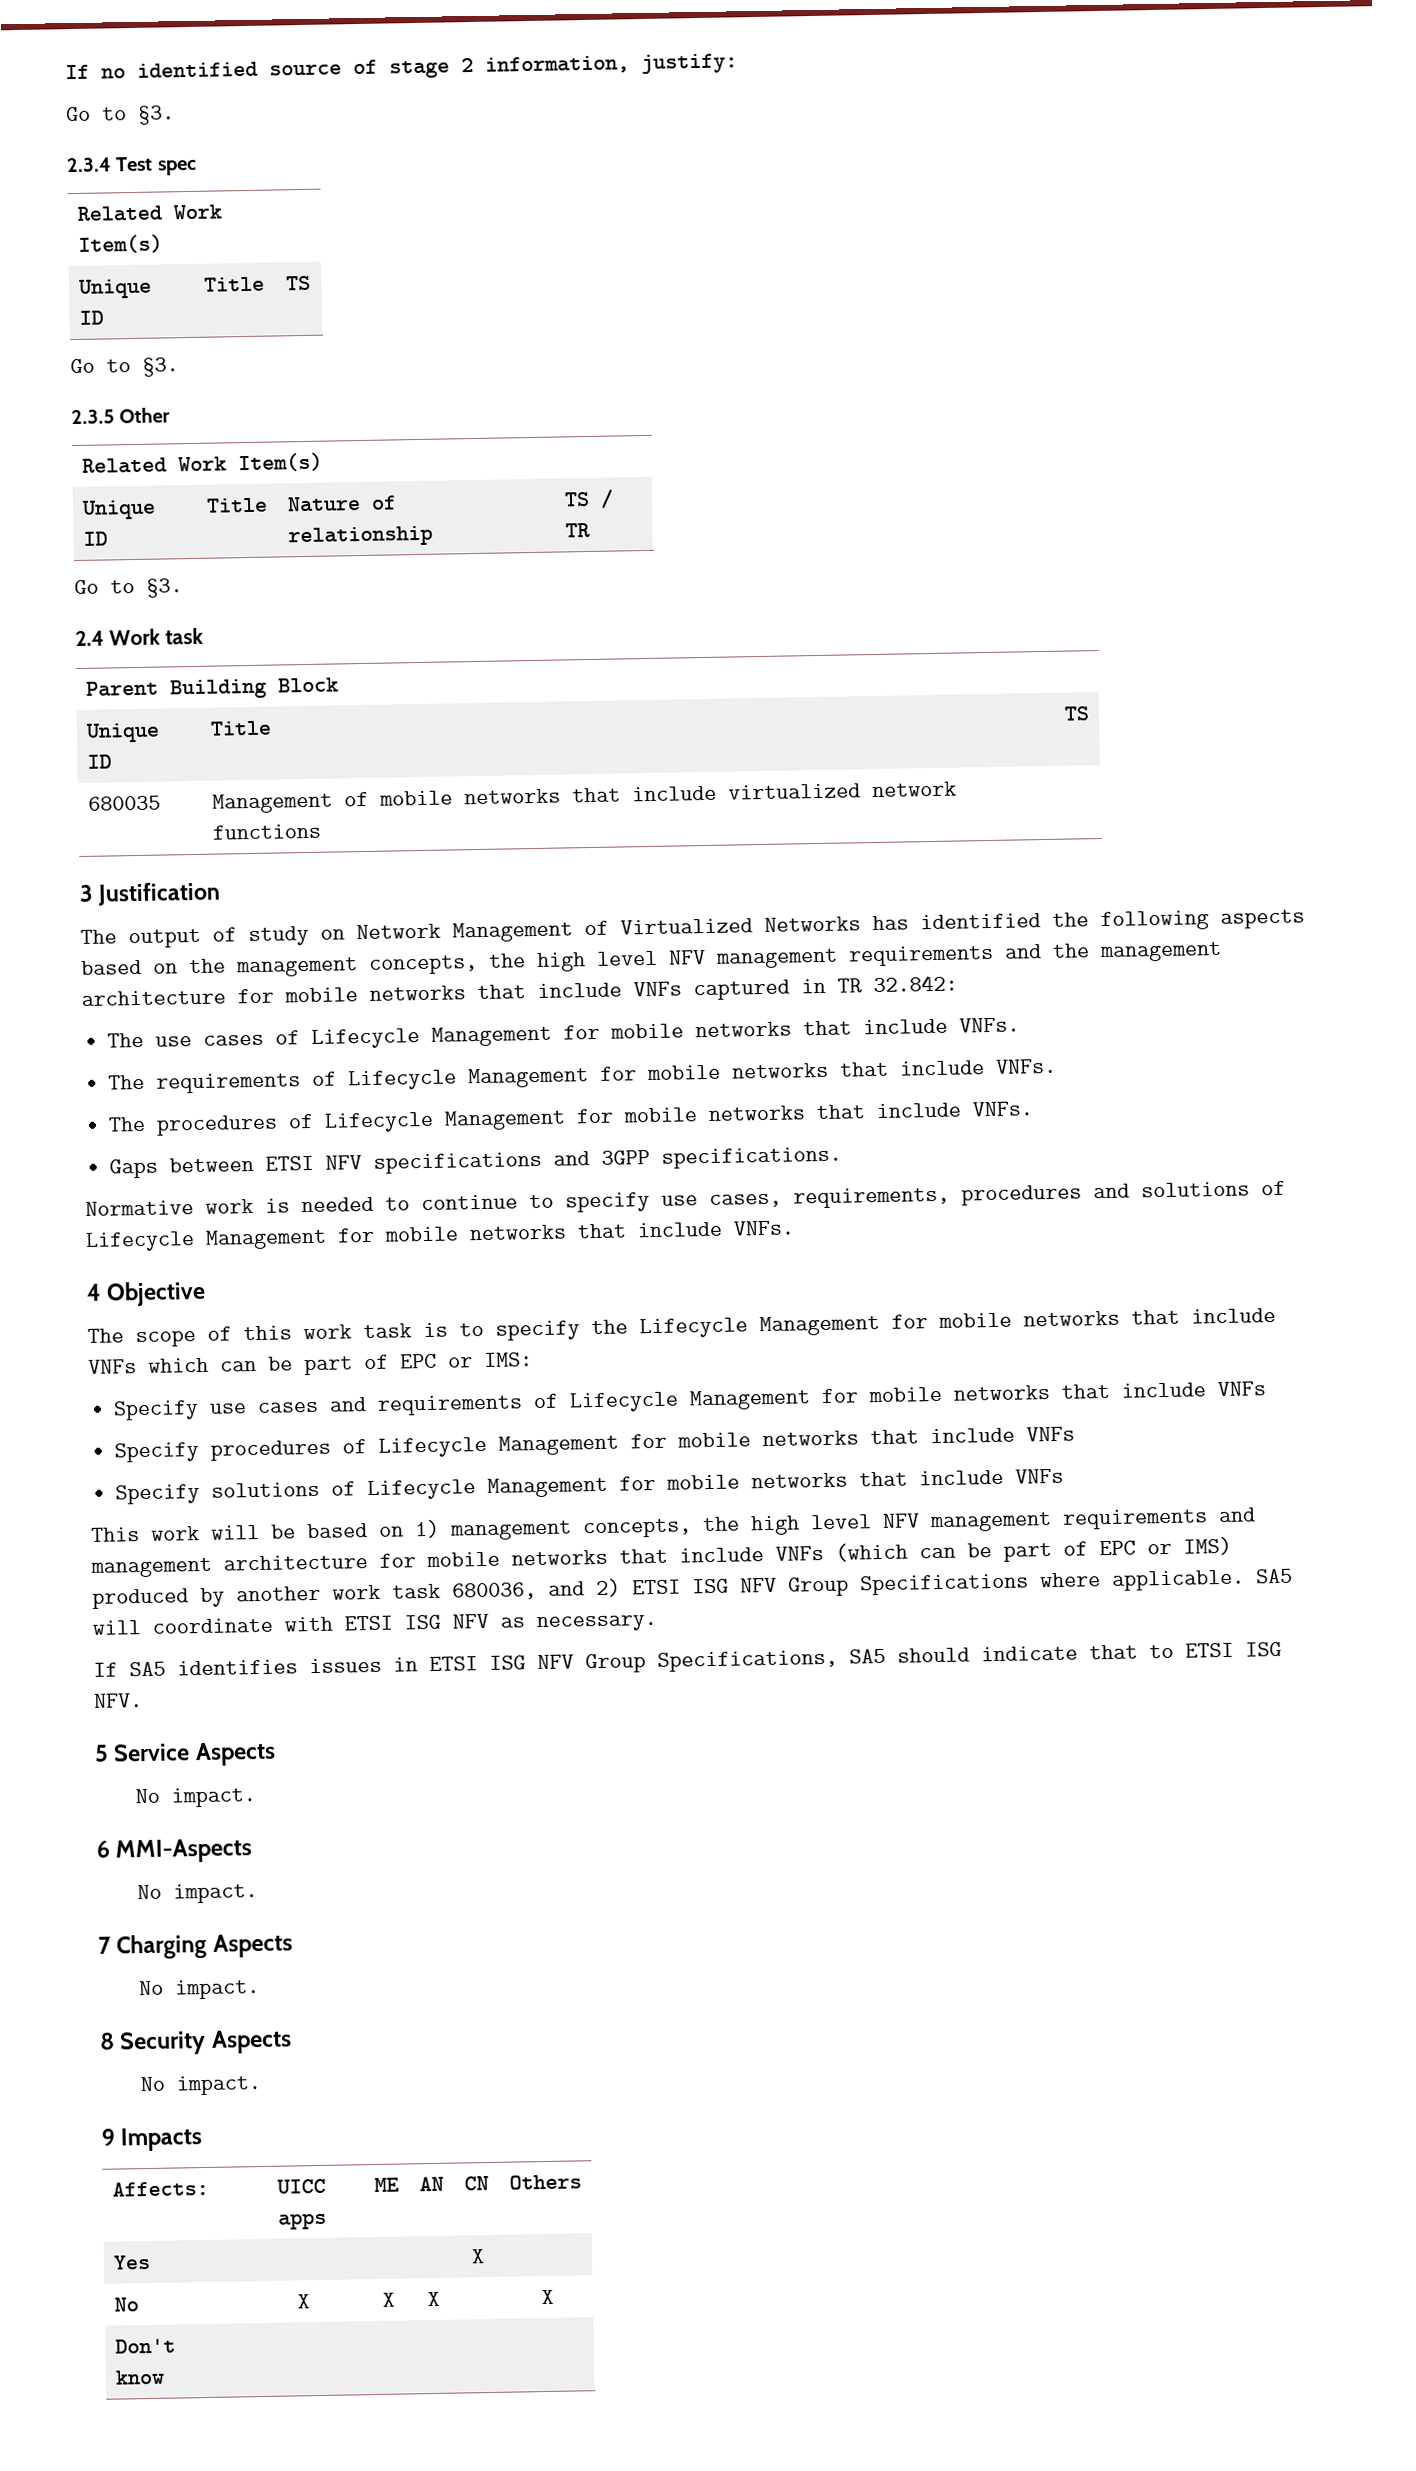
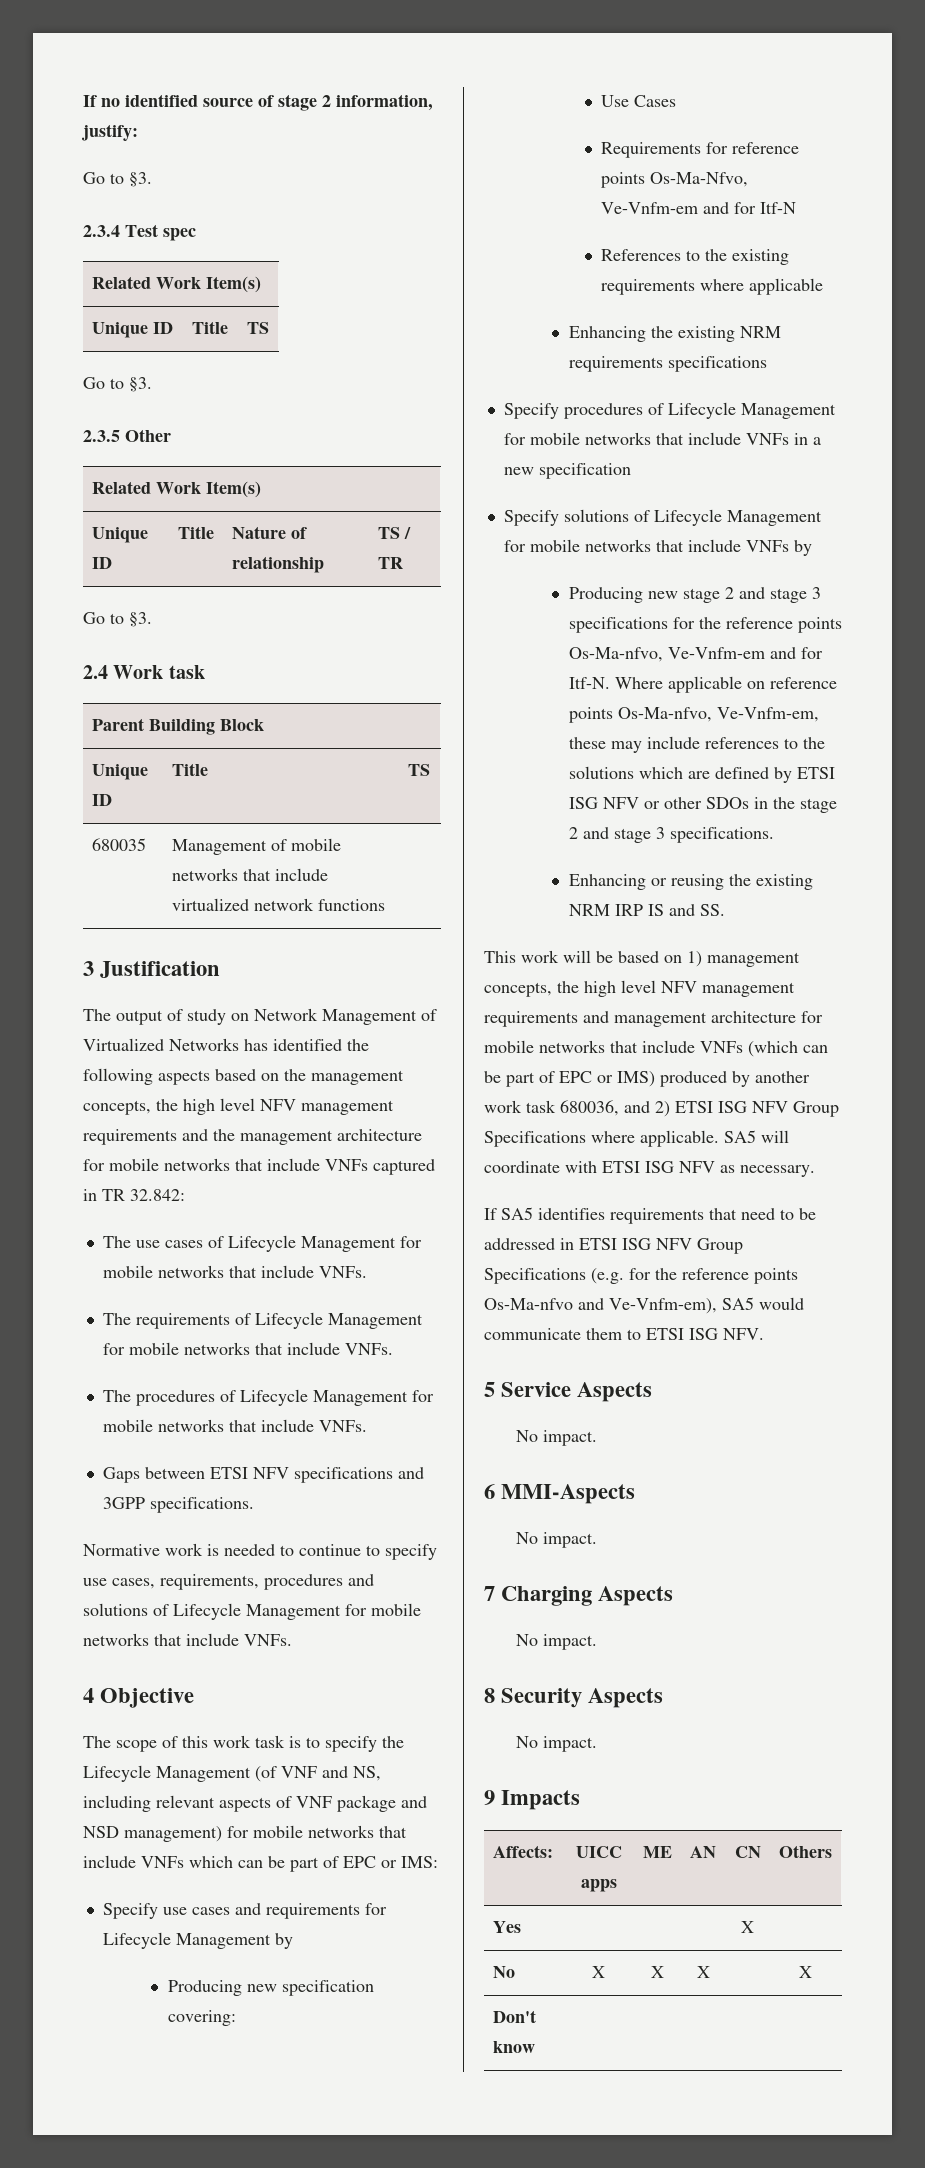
(880, 1325) none -> [255,1766,381,1782] [83,1795,427,1812] [83,1826,222,1842] (of VNF and NS, including relevant aspects of VNF package and NSD management)
[533,1381,1267,1413] of Lifecycle Management for mobile networks that include VNFs -> [364,1903,387,1915] [102,1932,293,1949] [167,1980,374,1996] [167,2010,236,2026] [600,95,676,107] [600,142,799,158] [600,172,748,188] [600,202,796,214] [600,249,789,265] [600,278,823,295] [568,326,781,342] [568,356,767,372] for Lifecycle Management by // Producing new specification covering: // Use Cases // Requirements for reference points Os-Ma-Nfvo, Ve-Vnfm-em and for Itf-N // References to the existing requirements where applicable // Enhancing the existing NRM requirements specifications
(1076, 1434) none -> [793,433,821,445] [503,463,631,479] in a new specification
(1065, 1476) none -> [793,540,812,556] [568,587,821,603] [568,617,842,633] [568,647,823,662] [568,676,837,693] [568,707,819,723] [568,736,825,753] [568,766,835,783] [568,797,837,813] [568,827,774,843] [568,874,813,890] [568,904,725,916] by // Producing new stage 2 and stage 3 specifications for the reference points Os-Ma-nfvo, Ve-Vnfm-em and for Itf-N. Where applicable on reference points Os-Ma-nfvo, Ve-Vnfm-em, these may include references to the solutions which are defined by ETSI ISG NFV or other SDOs in the stage 2 and stage 3 specifications. // Enhancing or reusing the existing NRM IRP IS and SS.
[309,1657,382,1674] issues -> [610,1208,816,1224] [484,1238,555,1250] requirements that need to be addressed
[657,1644,1138,1672] Specifications, SA5 should indicate that -> [484,1268,798,1284] [484,1297,804,1314] [484,1328,622,1340] Specifications (e.g. for the reference points Os-Ma-nfvo and Ve-Vnfm-em), SA5 would communicate them

